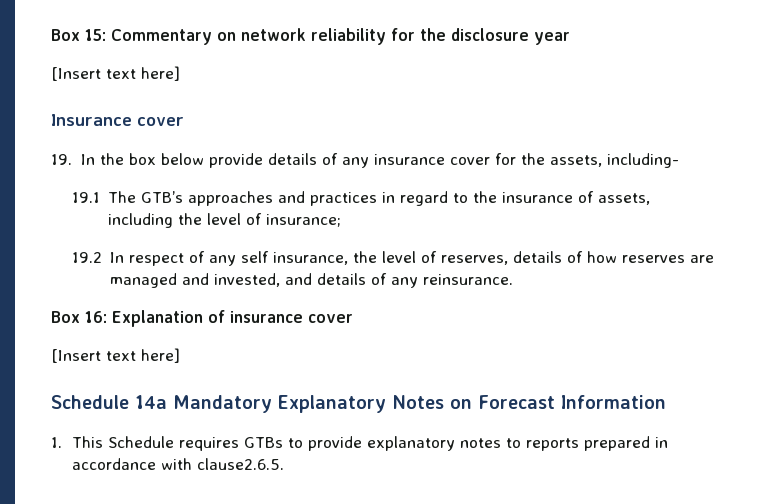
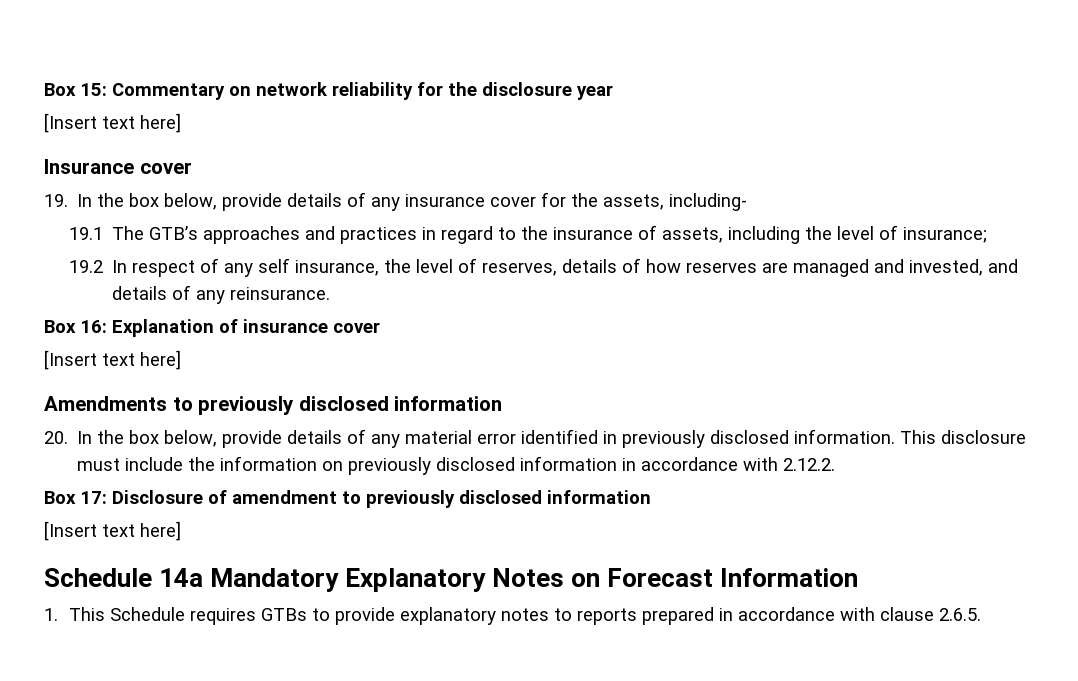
[160,153,204,165] below -> [164,193,218,210] below,
(180, 355) none -> [44,396,503,415] [44,429,1027,448] [77,456,836,475] [44,490,651,508] [44,521,181,541] // Amendments to previously disclosed information // 20. In the box below, provide details of any material error identified in previously disclosed information. This disclosure must include the information on previously disclosed information in accordance with 2.12.2. // Box 17: Disclosure of amendment to previously disclosed information // [Insert text here]
[196,458,284,470] clause2.6.5. -> [879,607,981,621] clause 2.6.5.

